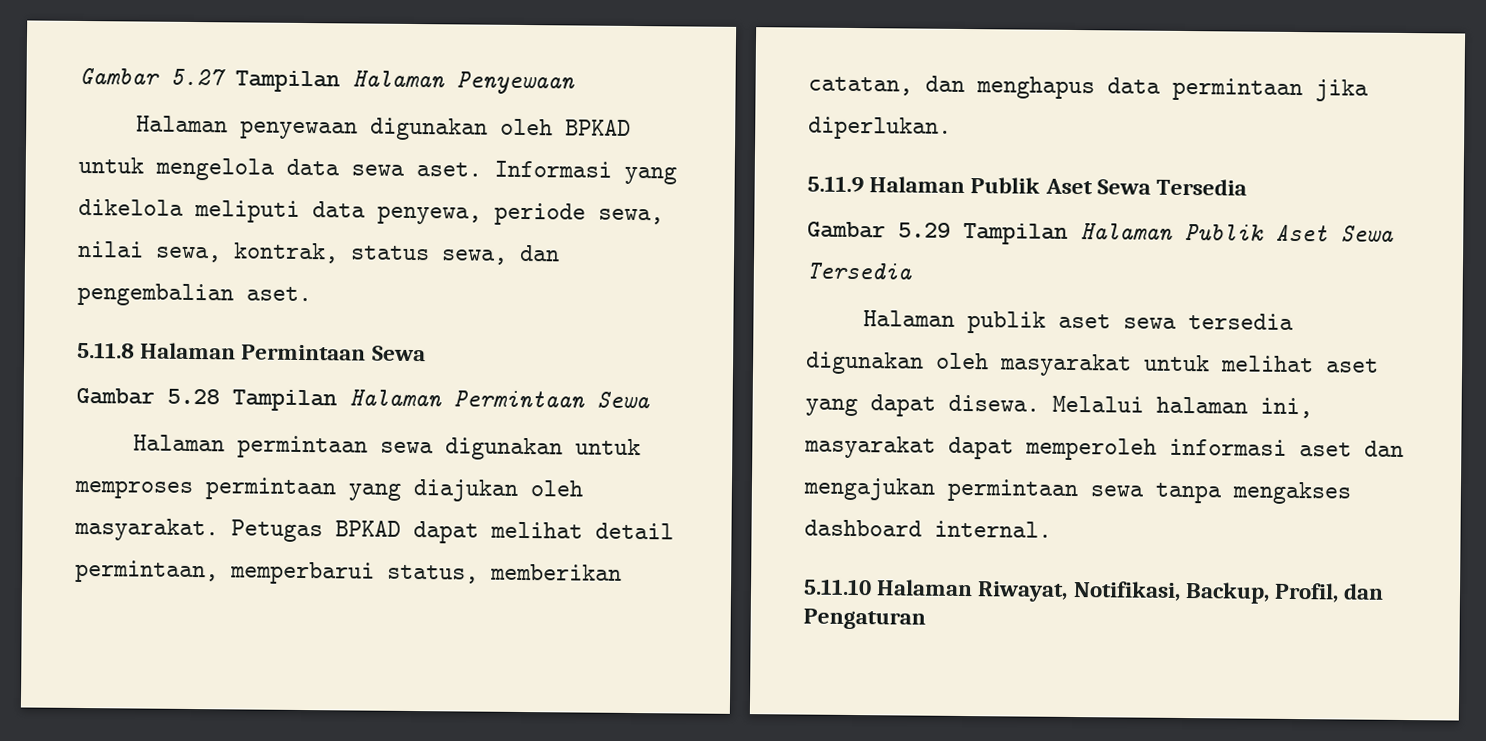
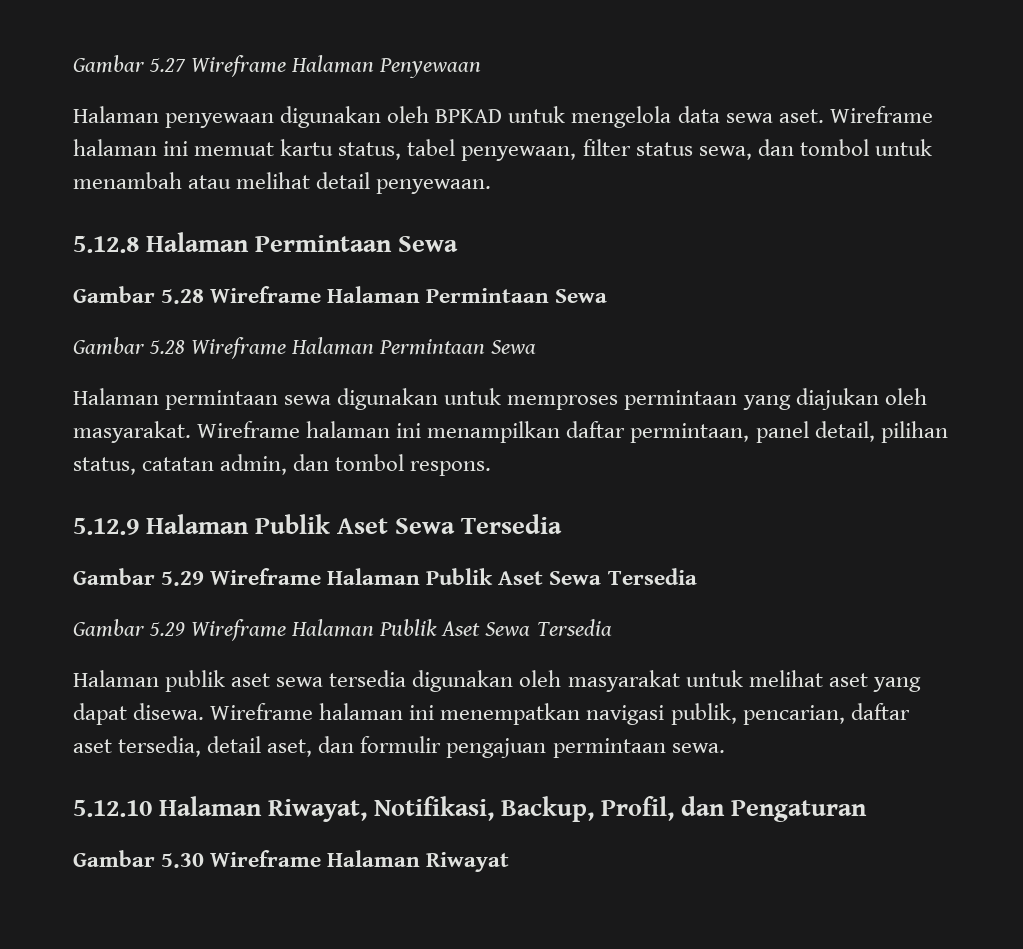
[235,70,340,93] Tampilan -> [191,55,287,77] Wireframe
[494,160,677,185] [78,198,664,226] [78,240,560,265] [77,282,312,307] [77,341,426,362] [76,387,337,412] Informasi yang dikelola meliputi data penyewa, periode sewa, nilai sewa, kontrak, status sewa, dan pengembalian aset. // 5.11.8 Halaman Permintaan Sewa // Gambar 5.28 Tampilan -> [829,106,933,123] [73,139,932,161] [73,172,492,194] [73,232,459,253] [73,286,608,304] [73,337,287,359] Wireframe halaman ini memuat kartu status, tabel penyewaan, filter status sewa, dan tombol untuk menambah atau melihat detail penyewaan. // 5.12.8 Halaman Permintaan Sewa // Gambar 5.28 Wireframe Halaman Permintaan Sewa // Gambar 5.28 Wireframe
[231,519,674,544] [75,559,622,585] [808,75,1369,102] [808,116,952,140] [807,175,1248,196] [807,221,1068,245] Petugas BPKAD dapat melihat detail permintaan, memperbarui status, memberikan catatan, dan menghapus data permintaan jika diperlukan. // 5.11.9 Halaman Publik Aset Sewa Tersedia // Gambar 5.29 Tampilan -> [197,421,948,443] [73,454,492,476] [73,514,563,535] [73,568,697,586] [73,619,287,641] Wireframe halaman ini menampilkan daftar permintaan, panel detail, pilihan status, catatan admin, dan tombol respons. // 5.12.9 Halaman Publik Aset Sewa Tersedia // Gambar 5.29 Wireframe Halaman Publik Aset Sewa Tersedia // Gambar 5.29 Wireframe
[1052,395,1313,419] [804,435,1404,461] [803,477,1352,505] [804,519,1052,538] [803,578,872,596] Melalui halaman ini, masyarakat dapat memperoleh informasi aset dan mengajukan permintaan sewa tanpa mengakses dashboard internal. // 5.11.10 -> [210,703,910,725] [73,736,725,758] [73,800,152,817] Wireframe halaman ini menempatkan navigasi publik, pencarian, daftar aset tersedia, detail aset, dan formulir pengajuan permintaan sewa. // 5.12.10
(926, 619) none -> [73,850,510,872] // Gambar 5.30 Wireframe Halaman Riwayat

